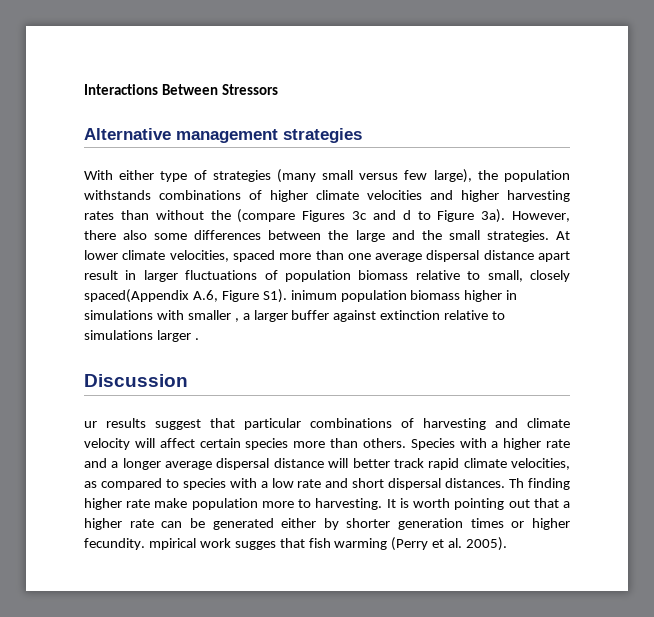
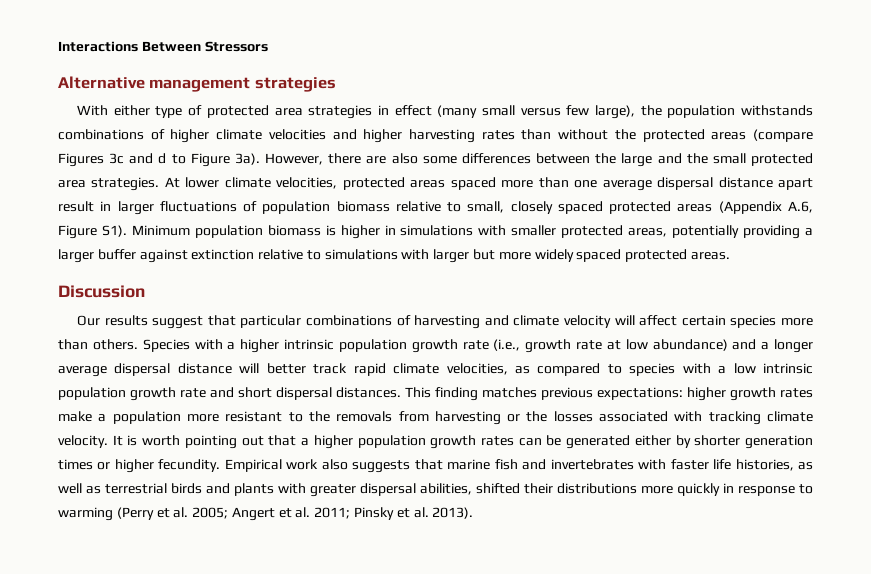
[212,170,271,182] strategies -> [206,105,432,119] protected area strategies in effect
(231, 215) none -> [642,129,747,142] protected areas
(116, 235) none -> [366,156,387,164] are
(480, 235) none -> [750,153,813,166] [58,180,86,188] protected area
(229, 256) none -> [342,177,446,190] protected areas
[84,289,189,303] spaced(Appendix -> [557,201,782,214] spaced protected areas (Appendix
[290,290,461,302] inimum population biomass -> [131,225,336,238] Minimum population biomass is
[234,318,239,322] , -> [561,225,801,239] protected areas, potentially providing
[156,330,199,342] larger . -> [401,249,730,263] with larger but more widely spaced protected areas.
[84,421,97,428] ur -> [77,315,101,326] Our
[545,439,570,448] rate -> [284,339,728,353] intrinsic population growth rate (i.e., growth rate at low abundance)
(294, 483) none -> [763,363,813,374] [58,387,176,401] intrinsic population growth
[509,478,570,490] [84,498,383,510] Th finding higher rate make population more to harvesting. -> [405,387,813,401] [58,411,813,425] [58,435,108,448] This finding matches previous expectations: higher growth rates make a population more resistant to the removals from harvesting or the losses associated with tracking climate velocity.
[129,519,154,528] rate -> [357,435,514,449] population growth rates
[148,537,508,551] mpirical work sugges that fish warming (Perry et al. 2005). -> [224,459,814,473] [58,483,813,497] [58,507,474,521] Empirical work also suggests that marine fish and invertebrates with faster life histories, as well as terrestrial birds and plants with greater dispersal abilities, shifted their distributions more quickly in response to warming (Perry et al. 2005; Angert et al. 2011; Pinsky et al. 2013).

